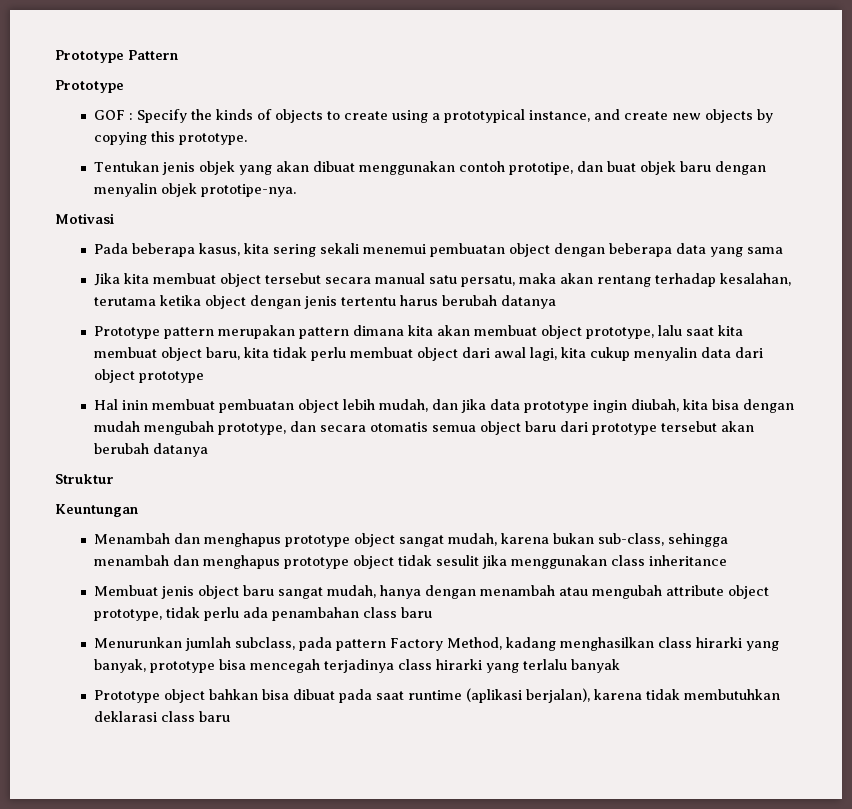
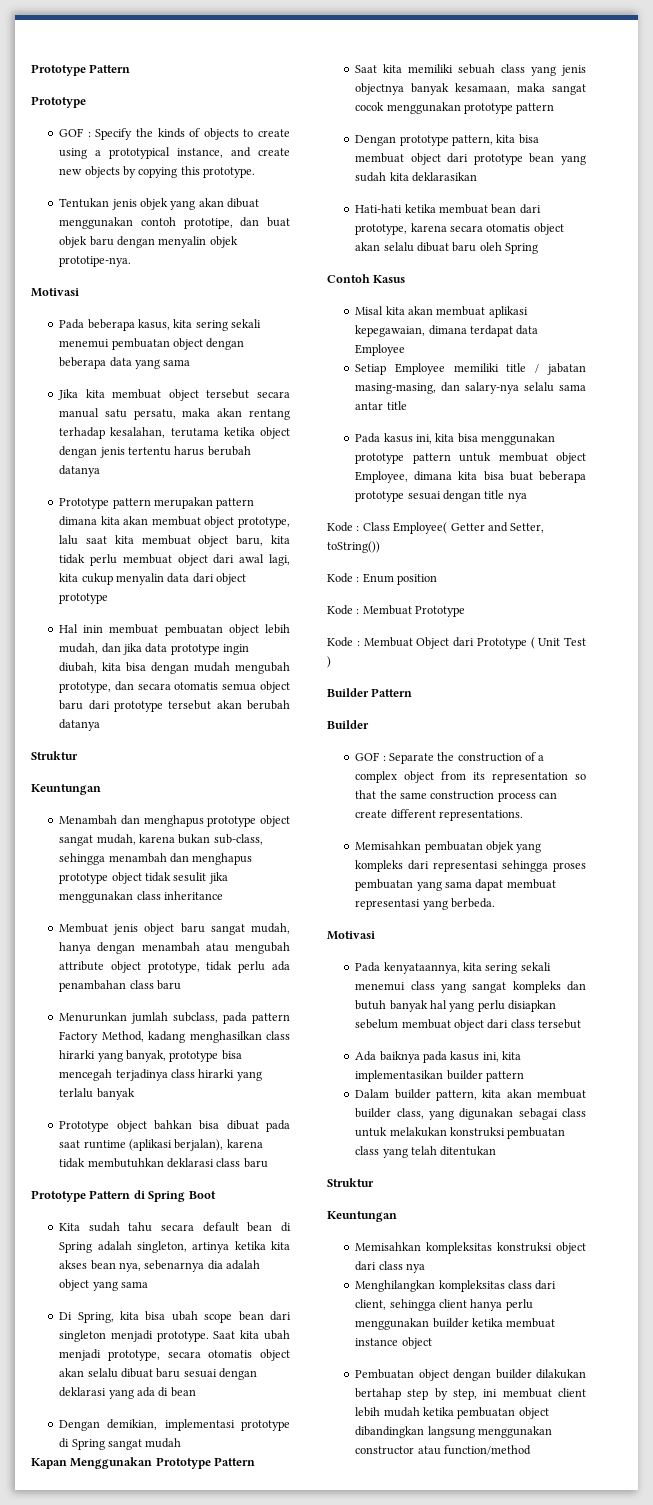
(230, 716) none -> [31,1190,216,1202] [59,1222,291,1232] [59,1241,290,1253] [59,1260,261,1272] [59,1279,148,1291] [59,1311,291,1323] [59,1330,290,1342] [59,1349,290,1361] [59,1368,258,1380] [59,1387,196,1399] [59,1419,290,1431] [59,1438,182,1450] [31,1457,256,1469] [355,64,586,76] [355,83,586,95] [355,102,555,114] [355,134,539,146] [355,153,586,165] [355,172,477,182] [355,204,541,214] [355,223,564,235] [355,242,539,254] [327,274,406,283] [355,306,528,318] [355,325,539,337] [355,344,406,356] [355,363,586,375] [355,382,586,394] [355,401,407,410] [355,433,556,445] [355,452,586,464] [355,471,586,483] [355,490,527,502] [327,522,545,534] [327,541,380,553] [327,573,438,585] [327,605,466,617] [327,637,586,649] [327,656,331,668] [327,688,413,697] [327,720,369,729] [355,752,545,764] [355,771,586,783] [355,790,558,802] [355,809,523,821] [355,841,542,853] [355,860,586,872] [355,879,556,891] [355,898,495,910] [327,931,375,940] [355,962,551,974] [355,981,586,993] [355,1000,557,1012] [355,1019,582,1031] [355,1051,522,1063] [355,1070,524,1082] [355,1089,586,1101] [355,1108,586,1120] [355,1127,566,1139] [355,1146,497,1158] [327,1178,374,1187] [327,1211,397,1222] [355,1242,586,1254] [355,1261,425,1273] [355,1280,557,1292] [355,1299,533,1311] [355,1318,556,1330] [355,1337,432,1349] [355,1369,586,1381] [355,1388,586,1400] [355,1407,549,1419] [355,1426,552,1438] [355,1445,531,1455] // Prototype Pattern di Spring Boot // Kita sudah tahu secara default bean di Spring adalah singleton, artinya ketika kita akses bean nya, sebenarnya dia adalah object yang sama // Di Spring, kita bisa ubah scope bean dari singleton menjadi prototype. Saat kita ubah menjadi prototype, secara otomatis object akan selalu dibuat baru sesuai dengan deklarasi yang ada di bean // Dengan demikian, implementasi prototype di Spring sangat mudah // Kapan Menggunakan Prototype Pattern // Saat kita memiliki sebuah class yang jenis objectnya banyak kesamaan, maka sangat cocok menggunakan prototype pattern // Dengan prototype pattern, kita bisa membuat object dari prototype bean yang sudah kita deklarasikan // Hati-hati ketika membuat bean dari prototype, karena secara otomatis object akan selalu dibuat baru oleh Spring // Contoh Kasus // Misal kita akan membuat aplikasi kepegawaian, dimana terdapat data Employee // Setiap Employee memiliki title / jabatan masing-masing, dan salary-nya selalu sama antar title // Pada kasus ini, kita bisa menggunakan prototype pattern untuk membuat object Employee, dimana kita bisa buat beberapa prototype sesuai dengan title nya // Kode : Class Employee( Getter and Setter, toString()) // Kode : Enum position // Kode : Membuat Prototype // Kode : Membuat Object dari Prototype ( Unit Test ) // Builder Pattern // Builder // GOF : Separate the construction of a complex object from its representation so that the same construction process can create different representations. // Memisahkan pembuatan objek yang kompleks dari representasi sehingga proses pembuatan yang sama dapat membuat representasi yang berbeda. // Motivasi // Pada kenyataannya, kita sering sekali menemui class yang sangat kompleks dan butuh banyak hal yang perlu disiapkan sebelum membuat object dari class tersebut // Ada baiknya pada kasus ini, kita implementasikan builder pattern // Dalam builder pattern, kita akan membuat builder class, yang digunakan sebagai class untuk melakukan konstruksi pembuatan class yang telah ditentukan // Struktur // Keuntungan // Memisahkan kompleksitas konstruksi object dari class nya // Menghilangkan kompleksitas class dari client, sehingga client hanya perlu menggunakan builder ketika membuat instance object // Pembuatan object dengan builder dilakukan bertahap step by step, ini membuat client lebih mudah ketika pembuatan object dibandingkan langsung menggunakan constructor atau function/method

